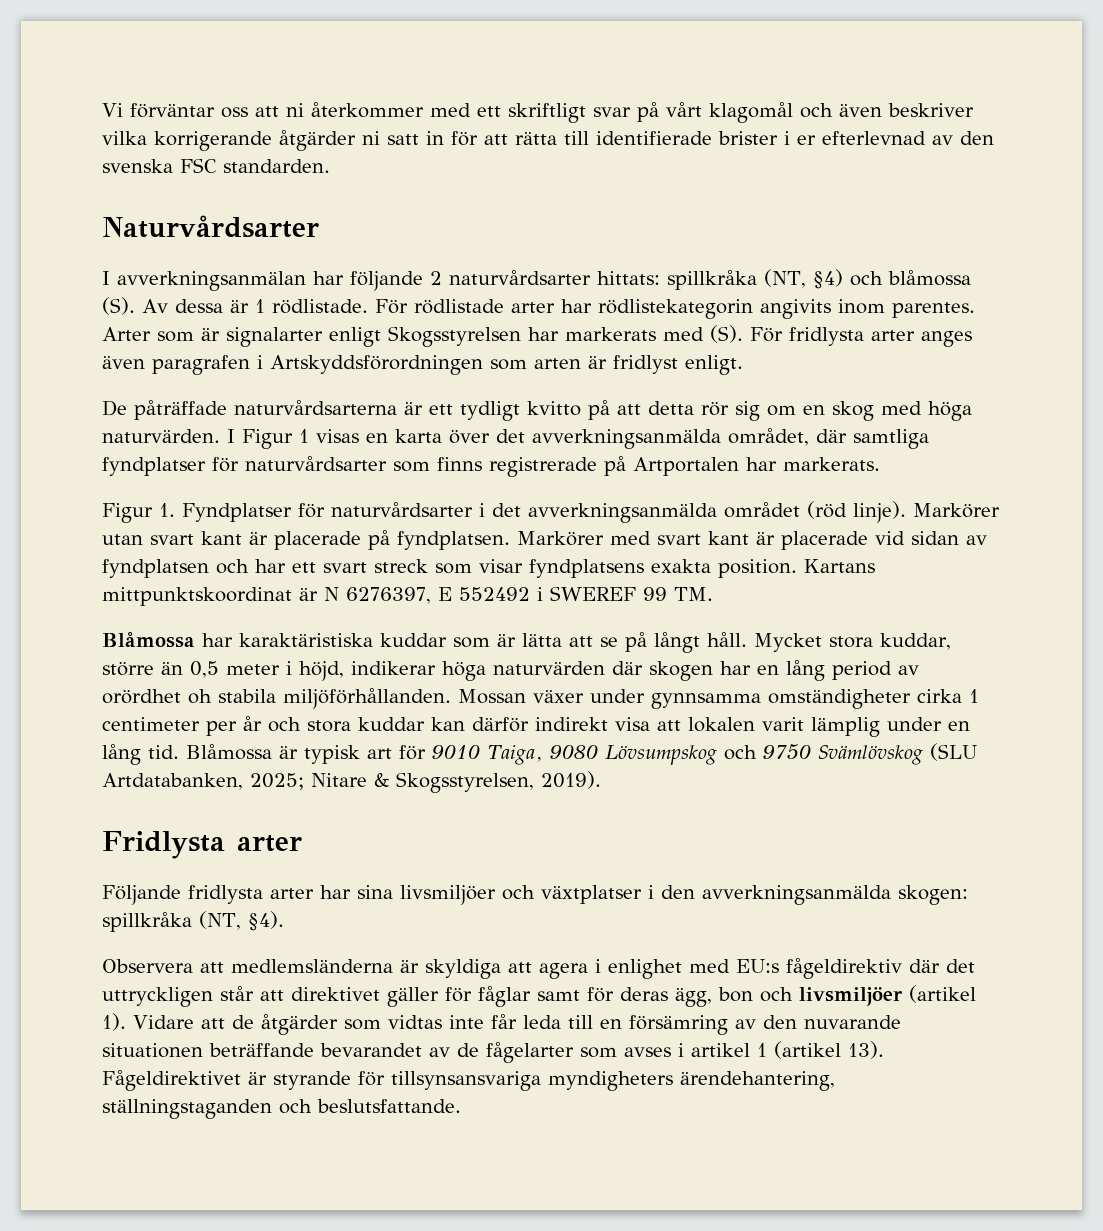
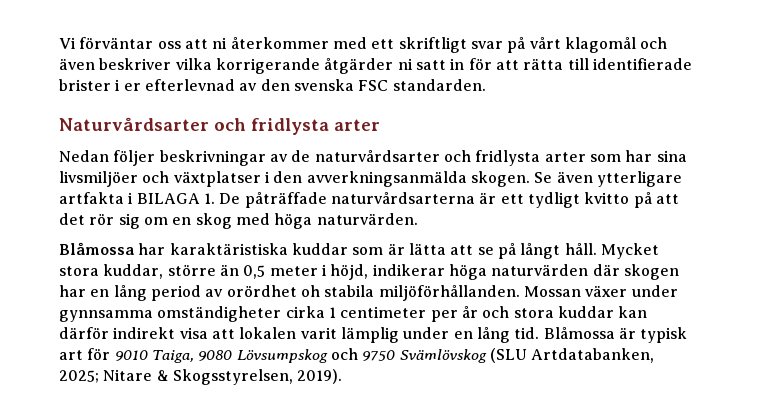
[102,269,971,291] [102,297,975,319] [102,325,972,347] [102,355,743,375] // I avverkningsanmälan har följande 2 naturvårdsarter hittats: spillkråka (NT, §4) och blåmossa (S). Av dessa är 1 rödlistade. För rödlistade arter har rödlistekategorin angivits inom parentes. Arter som är signalarter enligt Skogsstyrelsen har markerats med (S). För fridlysta arter anges även paragrafen i Artskyddsförordningen som arten är fridlyst enligt. // -> [214,118,380,135] [59,150,687,166] [59,171,682,187] [59,192,215,204] och fridlysta arter // Nedan följer beskrivningar av de naturvårdsarter och fridlysta arter som har sina livsmiljöer och växtplatser i den avverkningsanmälda skogen. Se även ytterligare artfakta i BILAGA 1.
[648,401,694,415] detta -> [59,213,85,225] det
[227,428,929,449] [102,456,880,477] [102,501,1000,523] [102,530,987,550] [102,559,875,578] [102,586,713,606] I Figur 1 visas en karta över det avverkningsanmälda området, där samtliga fyndplatser för naturvårdsarter som finns registrerade på Artportalen har markerats. // Figur 1. Fyndplatser för naturvårdsarter i det avverkningsanmälda området (röd linje). Markörer utan svart kant är placerade på fyndplatsen. Markörer med svart kant är placerade vid sidan av fyndplatsen och har ett svart streck som visar fyndplatsens exakta position. Kartans mittpunktskoordinat är N 6276397, E 552492 i SWEREF 99 TM. -> (418, 219) none
[102,831,302,859] [102,885,968,905] [102,911,284,932] [102,958,975,979] [102,985,976,1007] [102,1013,901,1035] [102,1041,884,1063] [102,1070,835,1091] [102,1099,461,1119] // Fridlysta arter // Följande fridlysta arter har sina livsmiljöer och växtplatser i den avverkningsanmälda skogen: spillkråka (NT, §4). // Observera att medlemsländerna är skyldiga att agera i enlighet med EU:s fågeldirektiv där det uttryckligen står att direktivet gäller för fåglar samt för deras ägg, bon och livsmiljöer (artikel 1). Vidare att de åtgärder som vidtas inte får leda till en försämring av den nuvarande situationen beträffande bevarandet av de fågelarter som avses i artikel 1 (artikel 13). Fågeldirektivet är styrande för tillsynsansvariga myndigheters ärendehantering, ställningstaganden och beslutsfattande. -> (343, 376) none

